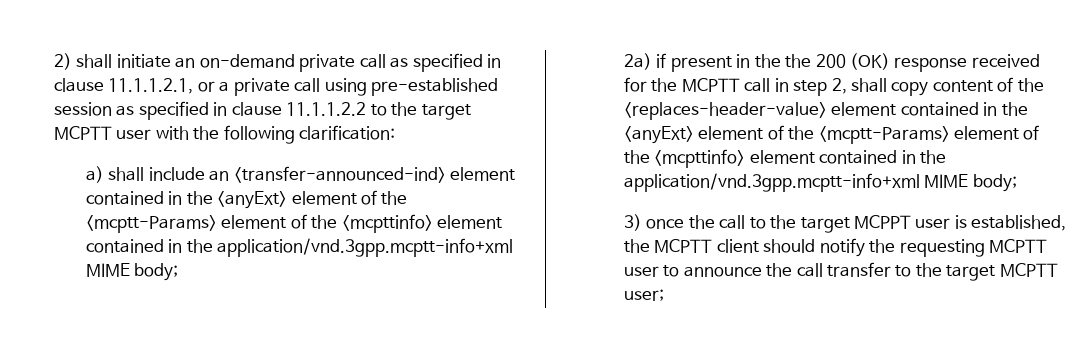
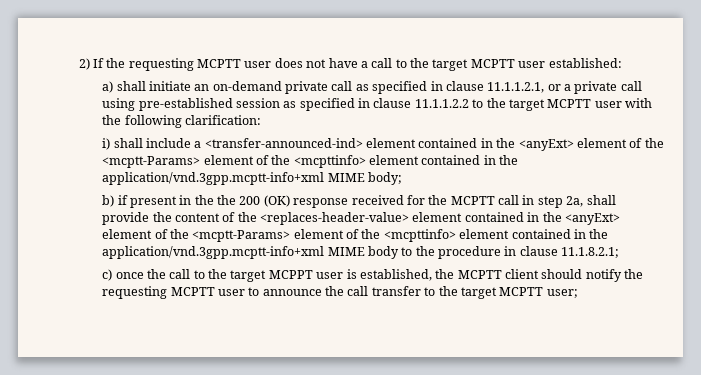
(72, 61) none -> [92,58,622,71] [102,81,114,93] If the requesting MCPTT user does not have a call to the target MCPTT user established: // a)
[85,166,104,183] a) -> [102,138,111,150] i)
[209,170,230,181] an -> [194,141,202,148] a
[623,53,652,70] 2a) -> [102,195,115,207] b)
[831,78,929,96] 2, shall copy -> [566,195,616,207] [102,212,172,225] 2a, shall provide the
[972,174,1017,192] [623,214,642,231] body; // 3) -> [367,246,620,259] [102,269,113,281] body to the procedure in clause 11.1.8.2.1; // c)

